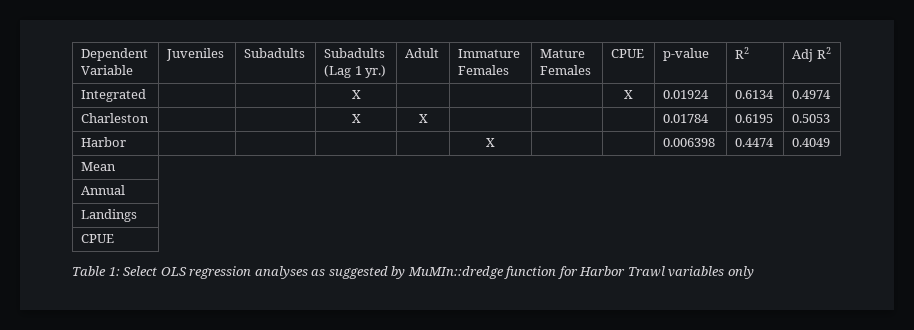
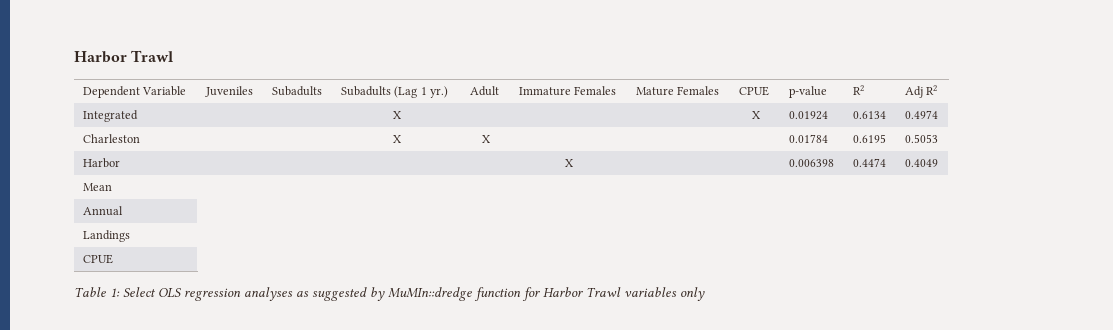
(81, 54) none -> [74,50,174,63] Harbor Trawl //

